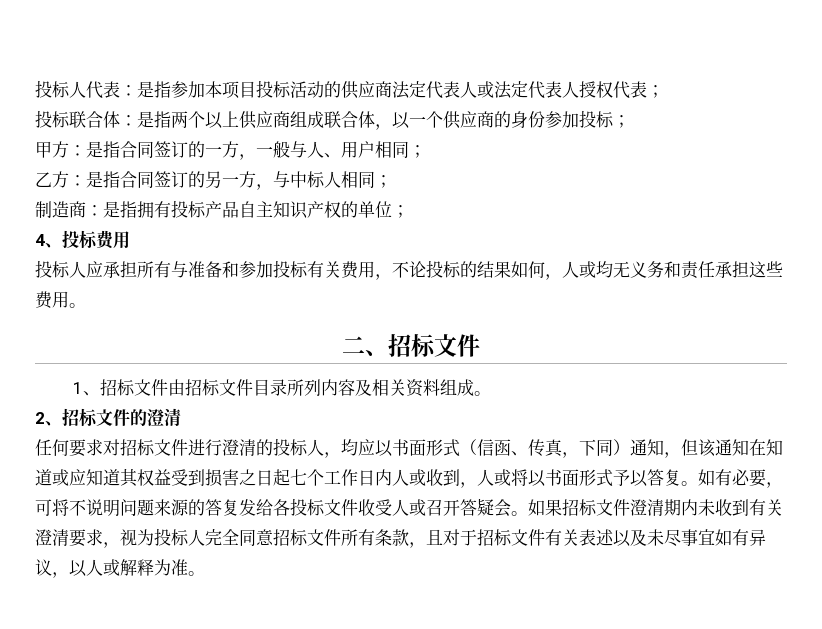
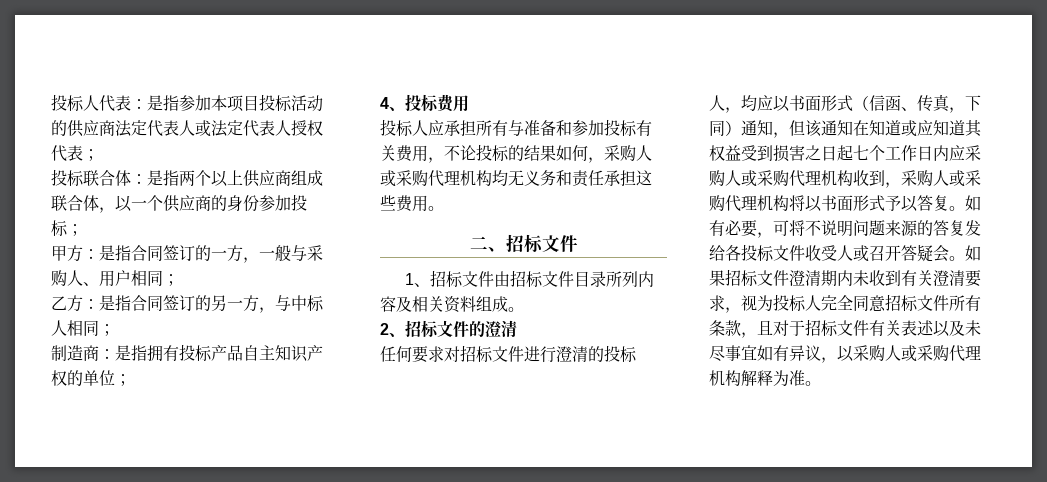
(307, 149) none -> [307,245,323,261] [51,270,67,287] 采购
[562,261,596,278] 人或 -> [604,145,652,162] [380,170,492,187] 采购人或采购代理机构
[392,469,511,488] 人或收到，人或 -> [949,145,981,161] [709,170,981,188] [709,195,789,212] 应采购人或采购代理机构收到，采购人或采购代理机构
[86,559,120,576] 人或 -> [853,345,981,362] [709,370,741,386] 采购人或采购代理机构

